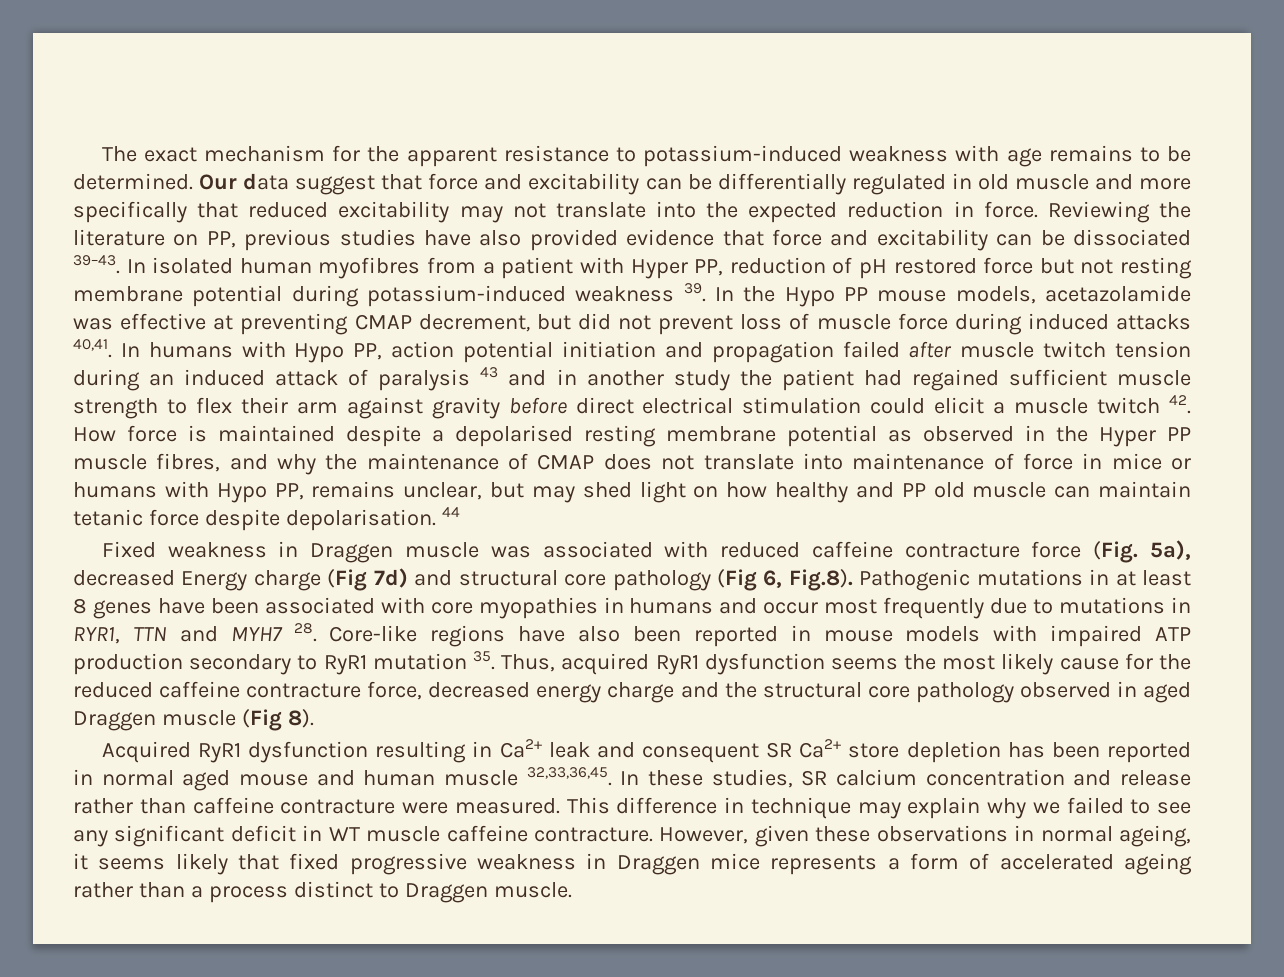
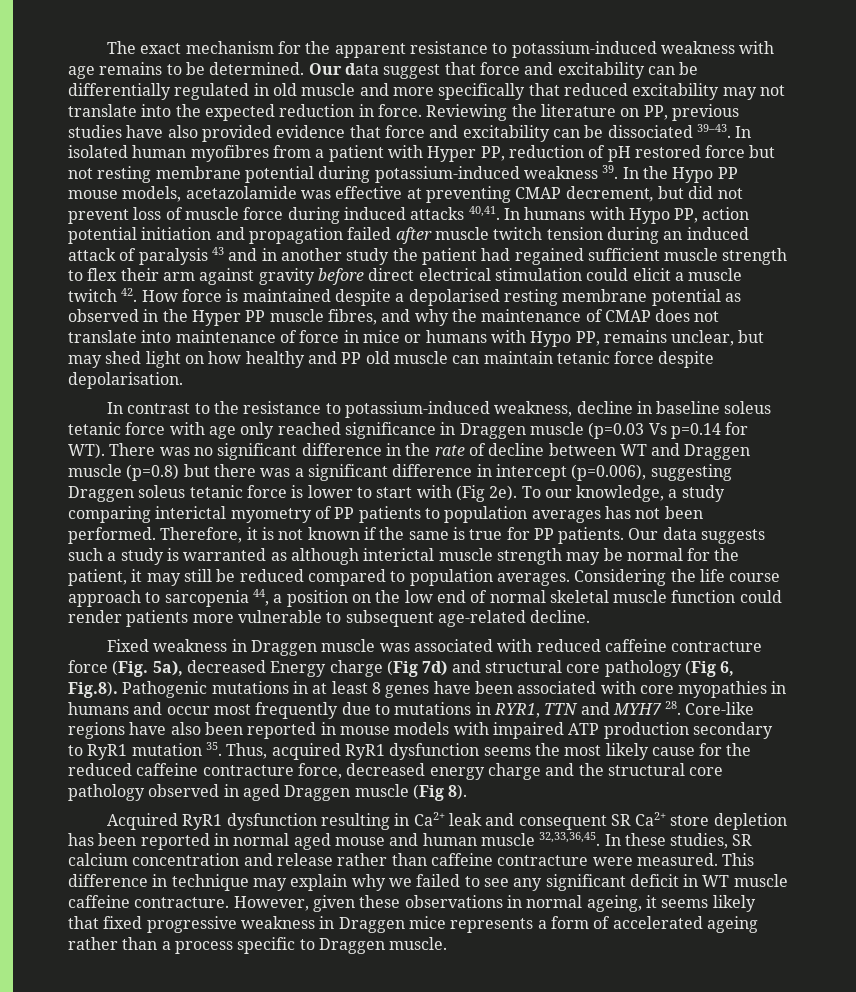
[441,507,460,517] 44 -> [106,401,772,418] [68,422,749,439] [68,443,751,460] [68,464,732,481] [68,485,725,502] [68,506,703,523] [68,527,766,544] [68,548,740,565] [68,569,781,586] [68,589,782,607] [68,610,591,627] // In contrast to the resistance to potassium-induced weakness, decline in baseline soleus tetanic force with age only reached significance in Draggen muscle (p=0.03 Vs p=0.14 for WT). There was no significant difference in the rate of decline between WT and Draggen muscle (p=0.8) but there was a significant difference in intercept (p=0.006), suggesting Draggen soleus tetanic force is lower to start with (Fig 2e). To our knowledge, a study comparing interictal myometry of PP patients to population averages has not been performed. Therefore, it is not known if the same is true for PP patients. Our data suggests such a study is warranted as although interictal muscle strength may be normal for the patient, it may still be reduced compared to population averages. Considering the life course approach to sarcopenia 44, a position on the low end of normal skeletal muscle function could render patients more vulnerable to subsequent age-related decline.
[293,881,373,898] distinct -> [237,937,296,954] specific

